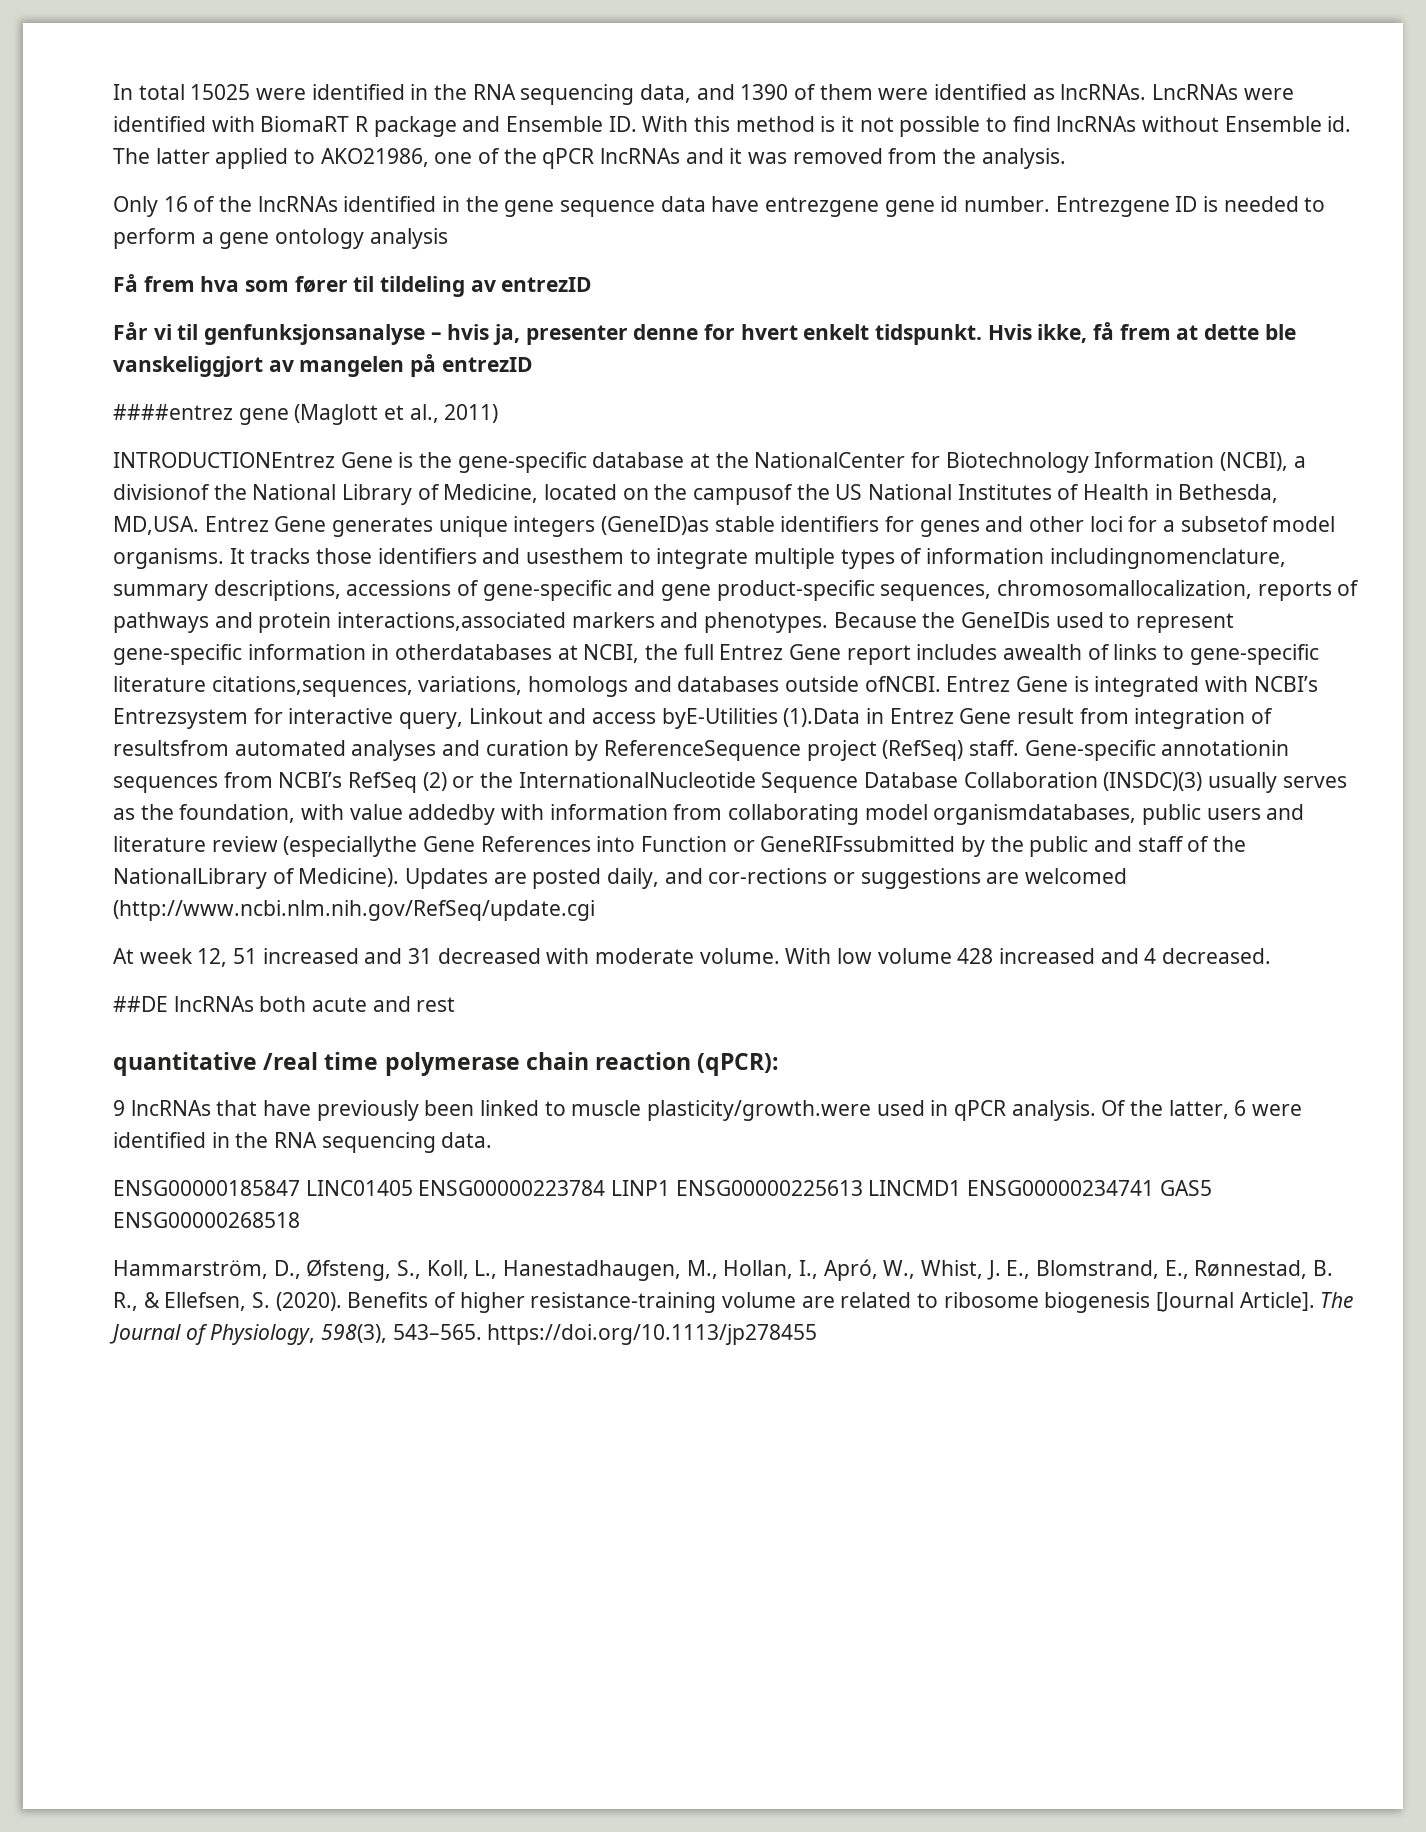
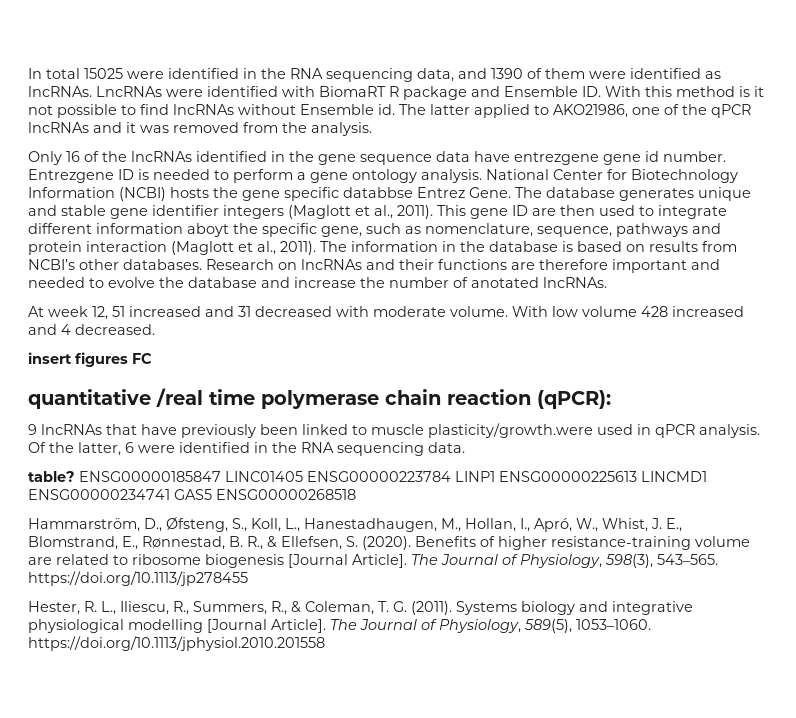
[369,228,448,249] [113,274,593,297] [113,322,1296,345] [113,354,533,377] [113,404,499,425] [113,452,1306,473] [113,484,1279,505] [113,516,1336,537] [113,548,1286,569] [113,580,1360,601] [113,612,1235,633] [113,644,1319,665] [113,676,1318,697] [113,708,1274,729] [113,740,1290,761] [113,772,1347,793] [113,804,1305,825] [113,836,1247,857] [113,868,1128,889] [113,900,595,921] analysis // Få frem hva som fører til tildeling av entrezID // Får vi til genfunksjonsanalyse – hvis ja, presenter denne for hvert enkelt tidspunkt. Hvis ikke, få frem at dette ble vanskeliggjort av mangelen på entrezID // ####entrez gene (Maglott et al., 2011) // INTRODUCTIONEntrez Gene is the gene-specific database at the NationalCenter for Biotechnology Information (NCBI), a divisionof the National Library of Medicine, located on the campusof the US National Institutes of Health in Bethesda, MD,USA. Entrez Gene generates unique integers (GeneID)as stable identifiers for genes and other loci for a subsetof model organisms. It tracks those identifiers and usesthem to integrate multiple types of information includingnomenclature, summary descriptions, accessions of gene-specific and gene product-specific sequences, chromosomallocalization, reports of pathways and protein interactions,associated markers and phenotypes. Because the GeneIDis used to represent gene-specific information in otherdatabases at NCBI, the full Entrez Gene report includes awealth of links to gene-specific literature citations,sequences, variations, homologs and databases outside ofNCBI. Entrez Gene is integrated with NCBI’s Entrezsystem for interactive query, Linkout and access byE-Utilities (1).Data in Entrez Gene result from integration of resultsfrom automated analyses and curation by ReferenceSequence project (RefSeq) staff. Gene-specific annotationin sequences from NCBI’s RefSeq (2) or the InternationalNucleotide Sequence Database Collaboration (INSDC)(3) usually serves as the foundation, with value addedby with information from collaborating model organismdatabases, public users and literature review (especiallythe Gene References into Function or GeneRIFssubmitted by the public and staff of the NationalLibrary of Medicine). Updates are posted daily, and cor-rections or suggestions are welcomed (http://www.ncbi.nlm.nih.gov/RefSeq/update.cgi -> [421,169,738,183] [28,187,751,201] [28,205,727,219] [28,223,721,237] [28,241,737,255] [28,259,720,273] [28,277,607,288] analysis. National Center for Biotechnology Information (NCBI) hosts the gene specific databbse Entrez Gene. The database generates unique and stable gene identifier integers (Maglott et al., 2011). This gene ID are then used to integrate different information aboyt the specific gene, such as nomenclature, sequence, pathways and protein interaction (Maglott et al., 2011). The information in the database is based on results from NCBI’s other databases. Research on lncRNAs and their functions are therefore important and needed to evolve the database and increase the number of anotated lncRNAs.
[113,996,456,1012] ##DE lncRNAs both acute and rest -> [28,352,152,367] insert figures FC
(493, 1140) none -> [28,471,75,482] table?
(818, 1334) none -> [28,601,693,615] [28,619,651,633] [28,636,325,651] // Hester, R. L., Iliescu, R., Summers, R., & Coleman, T. G. (2011). Systems biology and integrative physiological modelling [Journal Article]. The Journal of Physiology, 589(5), 1053–1060. https://doi.org/10.1113/jphysiol.2010.201558

